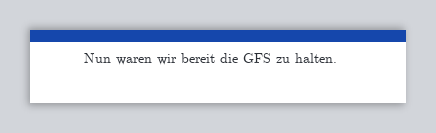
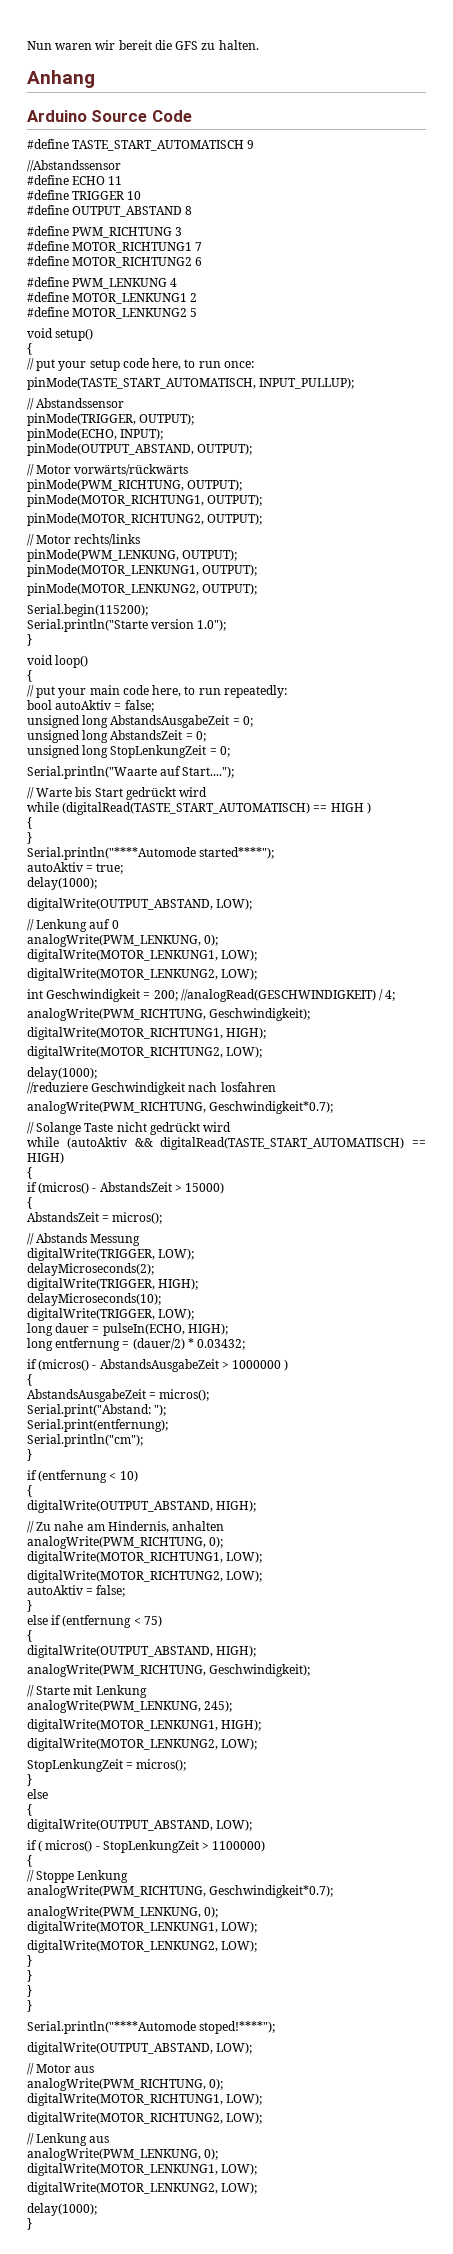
(337, 58) none -> [27,70,95,88] [27,110,192,122] [27,139,255,151] [27,160,121,172] [27,175,123,185] [27,190,142,200] [27,205,193,217] [27,226,183,238] [27,241,203,253] [27,256,203,268] [27,277,178,289] [27,292,198,304] [27,307,198,319] [27,328,94,341] [27,343,32,355] [27,358,254,371] [27,377,355,390] [27,398,125,410] [27,413,195,426] [27,428,164,441] [27,443,253,456] [27,464,189,476] [27,479,243,492] [27,494,263,507] [27,513,263,526] [27,534,141,546] [27,549,238,562] [27,564,258,577] [27,583,258,596] [27,604,148,617] [27,619,227,632] [27,634,32,646] [27,655,89,668] [27,670,32,682] [27,685,287,698] [27,700,154,712] [27,715,253,728] [27,730,206,743] [27,745,230,758] [27,766,235,779] [27,787,208,800] [27,802,371,815] [27,817,32,829] [27,832,32,844] [27,847,275,860] [27,862,124,874] [27,877,97,890] [27,898,253,911] [27,919,119,932] [27,934,219,947] [27,949,258,962] [27,968,258,981] [27,989,396,1002] [27,1008,311,1021] [27,1027,267,1040] [27,1046,263,1059] [27,1067,97,1080] [27,1082,276,1095] [27,1101,334,1114] [27,1122,232,1135] [27,1137,426,1150] [27,1152,64,1164] [27,1167,32,1179] [27,1182,225,1194] [27,1197,32,1209] [27,1212,163,1224] [27,1233,141,1246] [27,1248,195,1261] [27,1263,154,1276] [27,1278,199,1291] [27,1293,161,1306] [27,1308,195,1321] [27,1323,228,1336] [27,1338,246,1351] [27,1359,289,1372] [27,1374,32,1386] [27,1389,210,1402] [27,1404,167,1417] [27,1419,168,1432] [27,1434,143,1447] [27,1449,32,1461] [27,1470,138,1483] [27,1485,32,1497] [27,1500,257,1513] [27,1521,225,1533] [27,1536,224,1549] [27,1551,263,1564] [27,1570,263,1583] [27,1585,126,1597] [27,1600,32,1612] [27,1615,162,1628] [27,1630,32,1642] [27,1645,257,1658] [27,1664,311,1677] [27,1685,147,1698] [27,1700,233,1713] [27,1719,262,1732] [27,1738,258,1751] [27,1759,187,1772] [27,1774,32,1786] [27,1789,48,1799] [27,1804,32,1816] [27,1819,253,1832] [27,1840,266,1853] [27,1855,32,1867] [27,1870,129,1883] [27,1885,334,1898] [27,1906,219,1919] [27,1921,258,1934] [27,1940,258,1953] [27,1955,32,1967] [27,1970,32,1982] [27,1985,32,1997] [27,2000,32,2012] [27,2021,276,2034] [27,2042,253,2055] [27,2063,95,2075] [27,2078,224,2091] [27,2093,263,2106] [27,2112,263,2125] [27,2133,110,2146] [27,2148,219,2161] [27,2163,258,2176] [27,2182,258,2195] [27,2203,97,2216] [27,2218,32,2230] // Anhang // Arduino Source Code // #define TASTE_START_AUTOMATISCH 9 // //Abstandssensor // #define ECHO 11 // #define TRIGGER 10 // #define OUTPUT_ABSTAND 8 // #define PWM_RICHTUNG 3 // #define MOTOR_RICHTUNG1 7 // #define MOTOR_RICHTUNG2 6 // #define PWM_LENKUNG 4 // #define MOTOR_LENKUNG1 2 // #define MOTOR_LENKUNG2 5 // void setup() // { // // put your setup code here, to run once: // pinMode(TASTE_START_AUTOMATISCH, INPUT_PULLUP); // // Abstandssensor // pinMode(TRIGGER, OUTPUT); // pinMode(ECHO, INPUT); // pinMode(OUTPUT_ABSTAND, OUTPUT); // // Motor vorwärts/rückwärts // pinMode(PWM_RICHTUNG, OUTPUT); // pinMode(MOTOR_RICHTUNG1, OUTPUT); // pinMode(MOTOR_RICHTUNG2, OUTPUT); // // Motor rechts/links // pinMode(PWM_LENKUNG, OUTPUT); // pinMode(MOTOR_LENKUNG1, OUTPUT); // pinMode(MOTOR_LENKUNG2, OUTPUT); // Serial.begin(115200); // Serial.println("Starte version 1.0"); // } // void loop() // { // // put your main code here, to run repeatedly: // bool autoAktiv = false; // unsigned long AbstandsAusgabeZeit = 0; // unsigned long AbstandsZeit = 0; // unsigned long StopLenkungZeit = 0; // Serial.println("Waarte auf Start...."); // // Warte bis Start gedrückt wird // while (digitalRead(TASTE_START_AUTOMATISCH) == HIGH ) // { // } // Serial.println("****Automode started****"); // autoAktiv = true; // delay(1000); // digitalWrite(OUTPUT_ABSTAND, LOW); // // Lenkung auf 0 // analogWrite(PWM_LENKUNG, 0); // digitalWrite(MOTOR_LENKUNG1, LOW); // digitalWrite(MOTOR_LENKUNG2, LOW); // int Geschwindigkeit = 200; //analogRead(GESCHWINDIGKEIT) / 4; // analogWrite(PWM_RICHTUNG, Geschwindigkeit); // digitalWrite(MOTOR_RICHTUNG1, HIGH); // digitalWrite(MOTOR_RICHTUNG2, LOW); // delay(1000); // //reduziere Geschwindigkeit nach losfahren // analogWrite(PWM_RICHTUNG, Geschwindigkeit*0.7); // // Solange Taste nicht gedrückt wird // while (autoAktiv && digitalRead(TASTE_START_AUTOMATISCH) == HIGH) // { // if (micros() - AbstandsZeit > 15000) // { // AbstandsZeit = micros(); // // Abstands Messung // digitalWrite(TRIGGER, LOW); // delayMicroseconds(2); // digitalWrite(TRIGGER, HIGH); // delayMicroseconds(10); // digitalWrite(TRIGGER, LOW); // long dauer = pulseIn(ECHO, HIGH); // long entfernung = (dauer/2) * 0.03432; // if (micros() - AbstandsAusgabeZeit > 1000000 ) // { // AbstandsAusgabeZeit = micros(); // Serial.print("Abstand: "); // Serial.print(entfernung); // Serial.println("cm"); // } // if (entfernung < 10) // { // digitalWrite(OUTPUT_ABSTAND, HIGH); // // Zu nahe am Hindernis, anhalten // analogWrite(PWM_RICHTUNG, 0); // digitalWrite(MOTOR_RICHTUNG1, LOW); // digitalWrite(MOTOR_RICHTUNG2, LOW); // autoAktiv = false; // } // else if (entfernung < 75) // { // digitalWrite(OUTPUT_ABSTAND, HIGH); // analogWrite(PWM_RICHTUNG, Geschwindigkeit); // // Starte mit Lenkung // analogWrite(PWM_LENKUNG, 245); // digitalWrite(MOTOR_LENKUNG1, HIGH); // digitalWrite(MOTOR_LENKUNG2, LOW); // StopLenkungZeit = micros(); // } // else // { // digitalWrite(OUTPUT_ABSTAND, LOW); // if ( micros() - StopLenkungZeit > 1100000) // { // // Stoppe Lenkung // analogWrite(PWM_RICHTUNG, Geschwindigkeit*0.7); // analogWrite(PWM_LENKUNG, 0); // digitalWrite(MOTOR_LENKUNG1, LOW); // digitalWrite(MOTOR_LENKUNG2, LOW); // } // } // } // } // Serial.println("****Automode stoped!****"); // digitalWrite(OUTPUT_ABSTAND, LOW); // // Motor aus // analogWrite(PWM_RICHTUNG, 0); // digitalWrite(MOTOR_RICHTUNG1, LOW); // digitalWrite(MOTOR_RICHTUNG2, LOW); // // Lenkung aus // analogWrite(PWM_LENKUNG, 0); // digitalWrite(MOTOR_LENKUNG1, LOW); // digitalWrite(MOTOR_LENKUNG2, LOW); // delay(1000); // }

